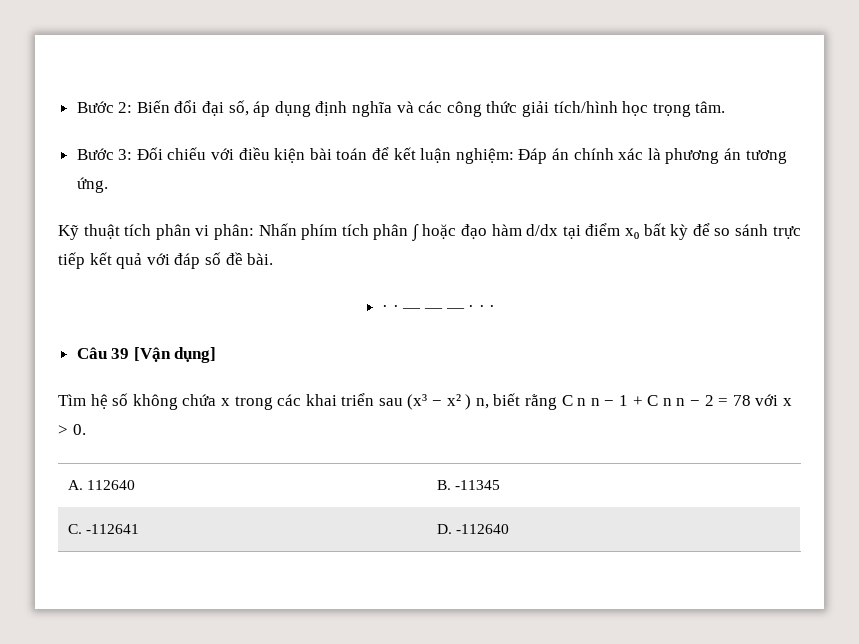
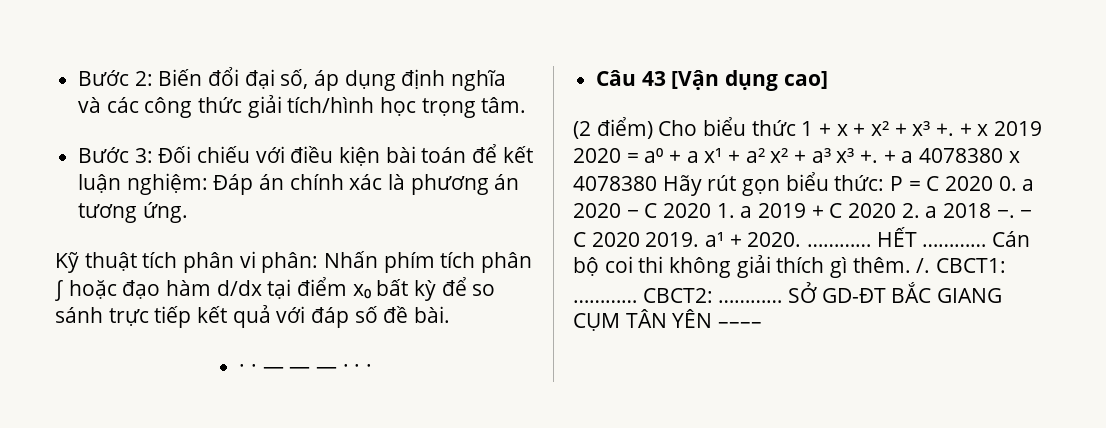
[111,347,217,363] [58,393,792,410] [58,424,86,435] [67,480,136,490] [436,480,501,490] [67,524,140,534] [436,524,510,534] 39 [Vận dụng] // Tìm hệ số không chứa x trong các khai triển sau (x³ − x² ) n, biết rằng C n n − 1 + C n n − 2 = 78 với x > 0. // A. 112640 | B. -11345 // C. -112641 | D. -112640 -> [641,70,828,91] [573,117,1043,139] [573,148,1020,163] [573,172,1035,196] [573,203,1033,218] [573,227,1031,247] [573,255,1007,278] [573,282,1003,303] [573,309,762,331] 43 [Vận dụng cao] // (2 điểm) Cho biểu thức 1 + x + x² + x³ +. + x 2019 2020 = a⁰ + a x¹ + a² x² + a³ x³ +. + a 4078380 x 4078380 Hãy rút gọn biểu thức: P = C 2020 0. a 2020 − C 2020 1. a 2019 + C 2020 2. a 2018 −. − C 2020 2019. a¹ + 2020. ………… HẾT ………… Cán bộ coi thi không giải thích gì thêm. /. CBCT1: ………… CBCT2: ………… SỞ GD-ĐT BẮC GIANG CỤM TÂN YÊN ––––

